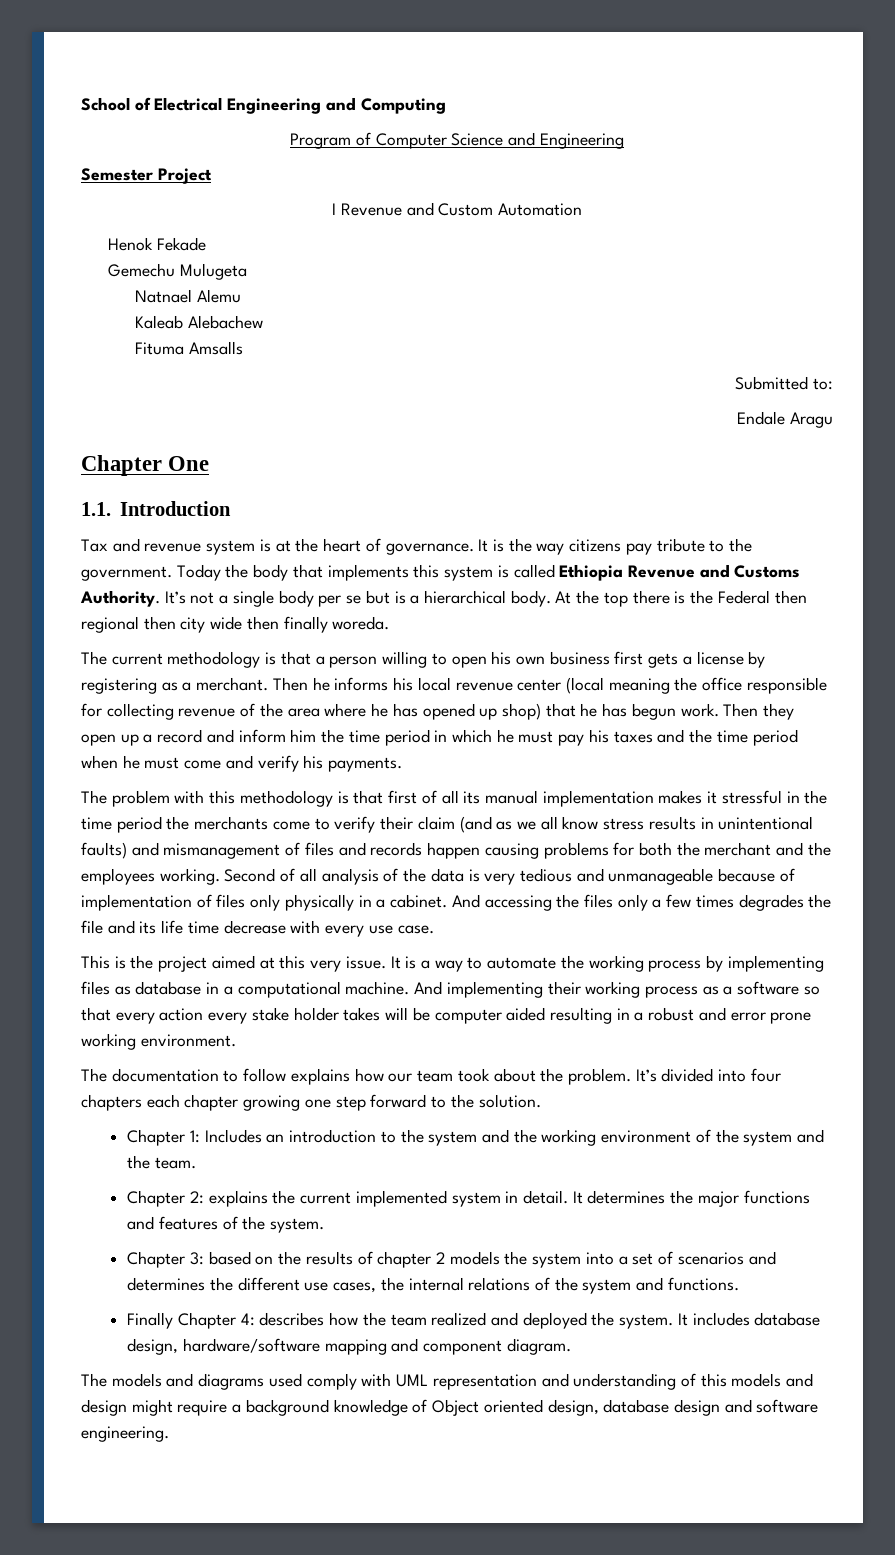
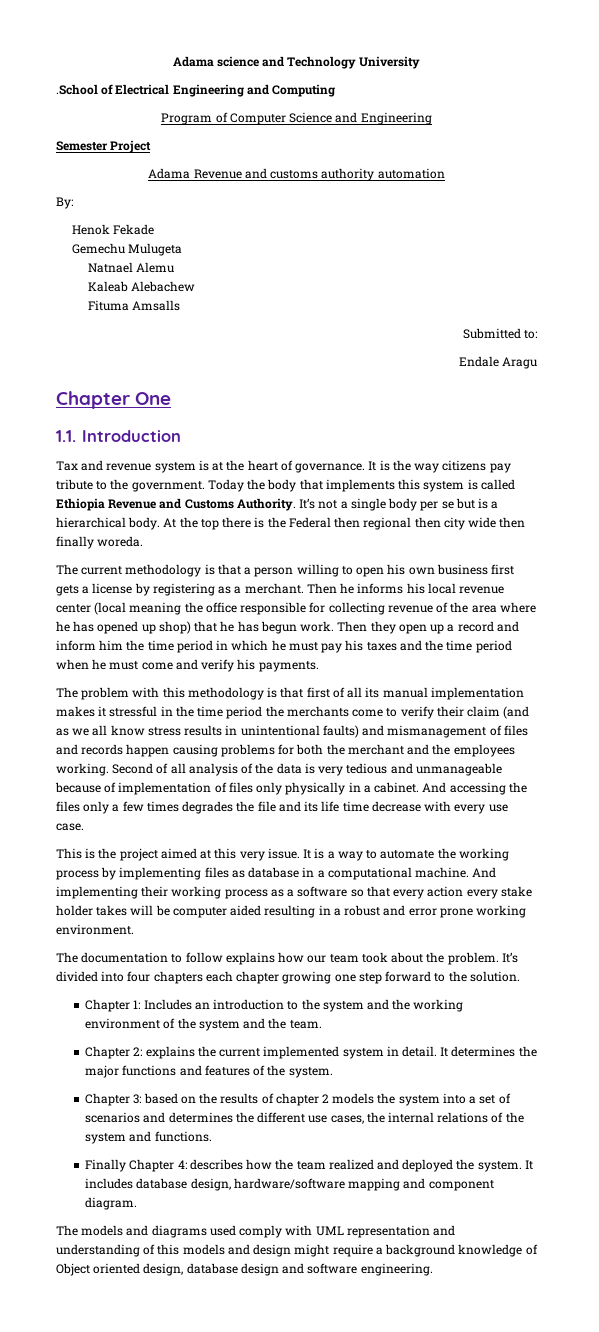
[81,97,130,111] School -> [172,56,421,69] [56,84,98,95] Adama science and Technology University // .School
[332,202,582,216] I Revenue and Custom Automation -> [148,168,445,181] [56,197,73,209] Adama Revenue and customs authority automation // By:

